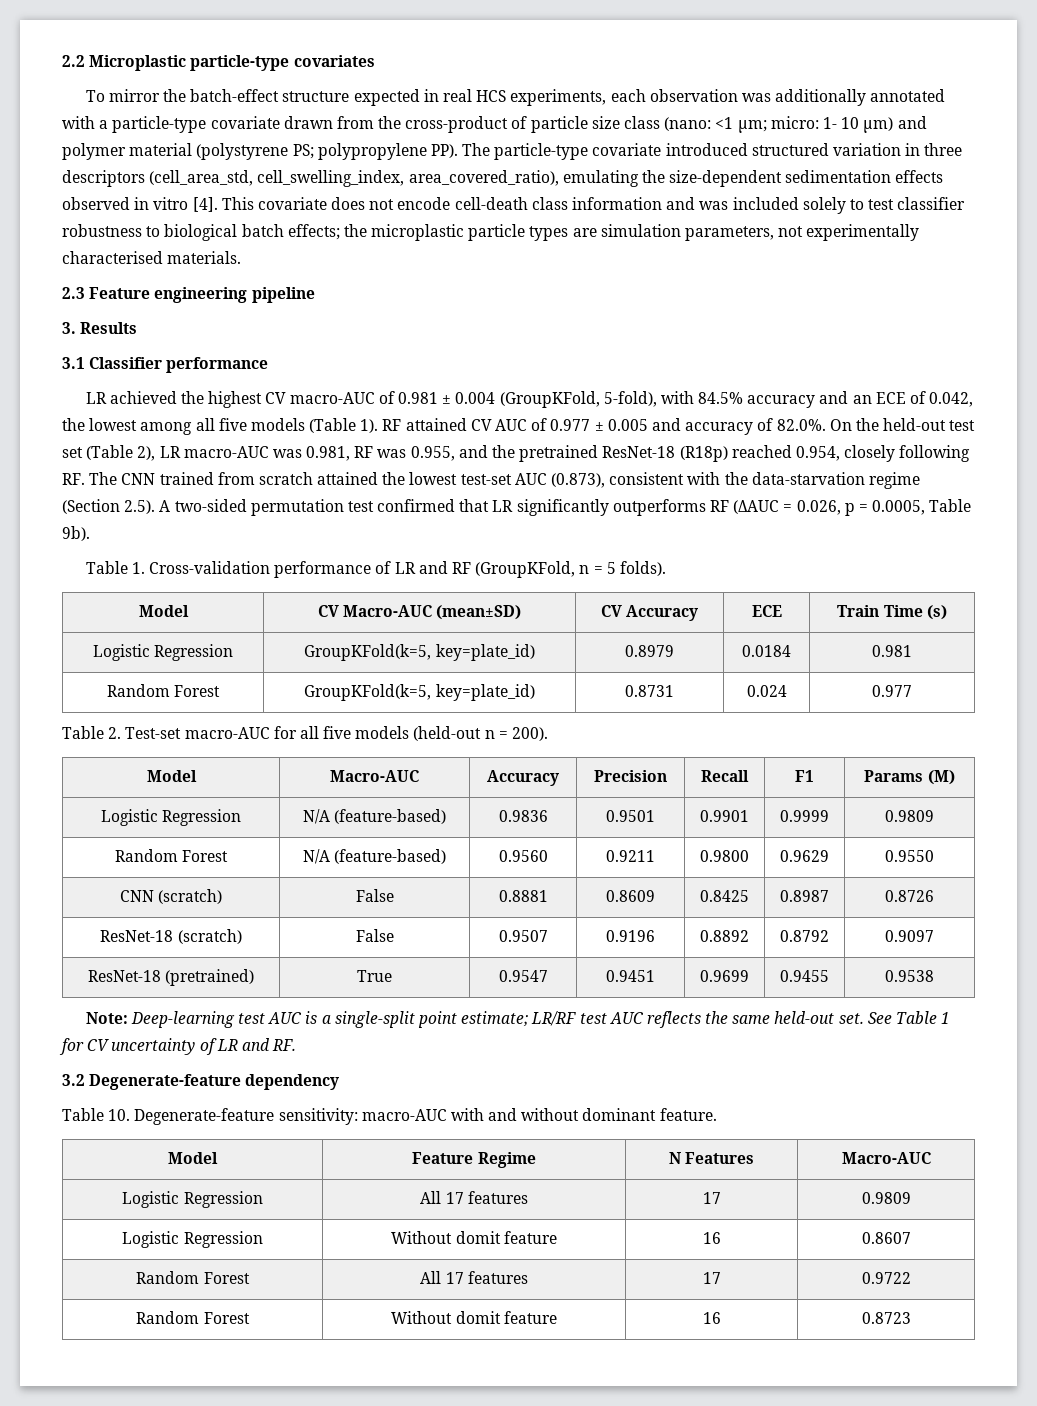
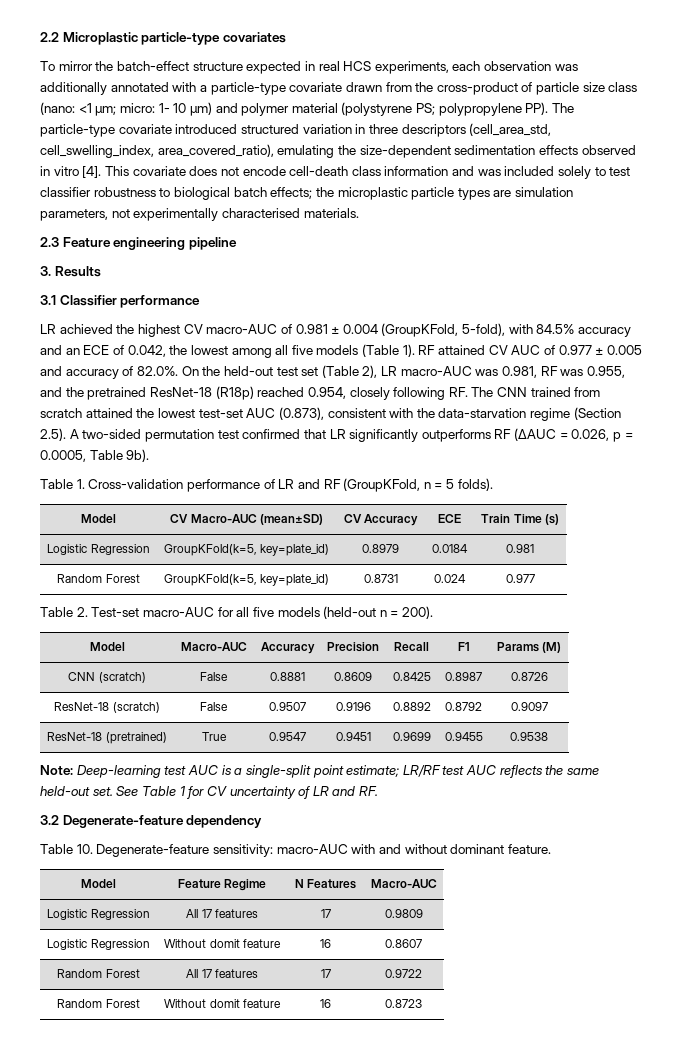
[100,809,242,826] [302,809,447,824] [498,810,548,822] [606,810,655,822] [700,810,749,822] [780,810,829,822] [885,810,934,822] [114,849,229,862] [302,849,447,864] [498,850,548,862] [606,850,655,862] [700,850,749,862] [780,850,829,862] [885,850,934,862] // Logistic Regression | N/A (feature-based) | 0.9836 | 0.9501 | 0.9901 | 0.9999 | 0.9809 // Random Forest | N/A (feature-based) | 0.9560 | 0.9211 | 0.9800 | 0.9629 | 0.9550 -> (562, 647) none

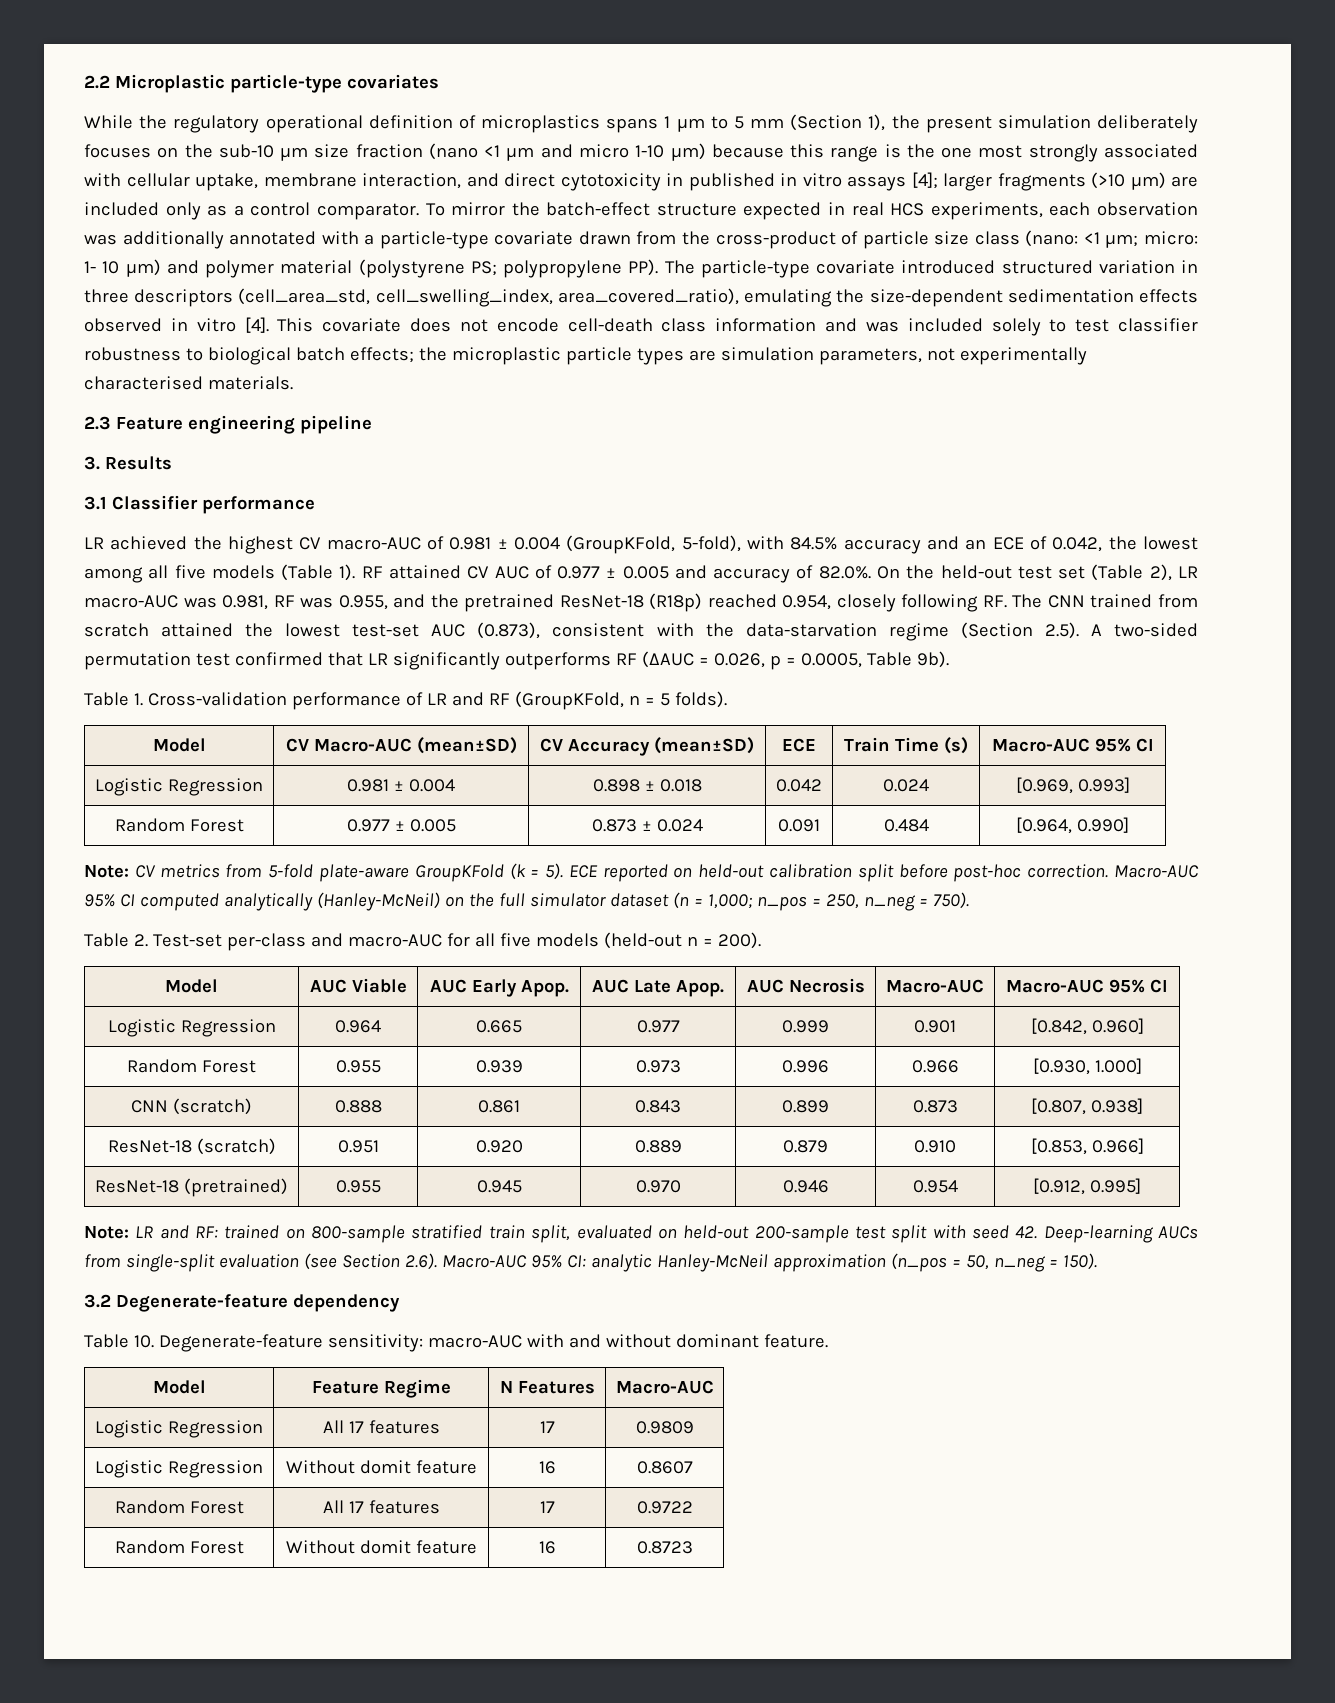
(286, 37) none -> [84,114,1198,133] [84,143,1198,162] [84,172,1198,191] [84,202,419,220] While the regulatory operational definition of microplastics spans 1 μm to 5 mm (Section 1), the present simulation deliberately focuses on the sub-10 μm size fraction (nano <1 μm and micro 1-10 μm) because this range is the one most strongly associated with cellular uptake, membrane interaction, and direct cytotoxicity in published in vitro assays [4]; larger fragments (>10 μm) are included only as a control comparator.
(419, 520) none -> [653,737,754,754] (mean±SD)
[47,544,150,555] [163,544,330,556] [362,544,399,553] [431,544,468,553] [506,544,534,553] [57,574,140,583] [163,574,330,586] [363,574,398,583] [433,574,466,583] [505,574,535,583] // Logistic Regression | GroupKFold(k=5, key=plate_id) | 0.8979 | 0.0184 | 0.981 // Random Forest | GroupKFold(k=5, key=plate_id) | 0.8731 | 0.024 | 0.977 -> [991,738,1154,752] [95,778,263,796] [347,779,455,792] [592,779,702,792] [776,779,822,792] [883,779,929,792] [1015,777,1130,794] [114,818,244,832] [346,819,456,832] [591,819,703,832] [778,819,820,832] [883,819,929,832] [1016,817,1129,834] [84,863,1199,882] [84,892,969,911] | Macro-AUC 95% CI // Logistic Regression | 0.981 ± 0.004 | 0.898 ± 0.018 | 0.042 | 0.024 | [0.969, 0.993] // Random Forest | 0.977 ± 0.005 | 0.873 ± 0.024 | 0.091 | 0.484 | [0.964, 0.990] // Note: CV metrics from 5-fold plate-aware GroupKFold (k = 5). ECE reported on held-out calibration split before post-hoc correction. Macro-AUC 95% CI computed analytically (Hanley-McNeil) on the full simulator dataset (n = 1,000; n_pos = 250, n_neg = 750).
(140, 612) none -> [226,933,343,951] per-class and
[180,642,247,651] [260,642,315,654] [327,642,379,652] [394,642,429,651] [457,642,470,651] [496,642,562,653] [68,672,146,683] [200,672,229,681] [269,672,305,681] [334,672,372,681] [392,672,431,681] [445,672,482,681] [510,672,548,681] [54,702,160,713] [200,702,229,711] [268,702,306,711] [335,702,371,711] [392,702,431,711] [445,702,482,711] [510,702,548,711] [47,732,167,744] [201,732,227,741] [268,732,306,741] [335,732,371,741] [392,732,431,741] [444,732,483,741] [510,732,548,741] [40,765,600,778] [40,786,379,799] Macro-AUC | Accuracy | Precision | Recall | F1 | Params (M) // CNN (scratch) | False | 0.8881 | 0.8609 | 0.8425 | 0.8987 | 0.8726 // ResNet-18 (scratch) | False | 0.9507 | 0.9196 | 0.8892 | 0.8792 | 0.9097 // ResNet-18 (pretrained) | True | 0.9547 | 0.9451 | 0.9699 | 0.9455 | 0.9538 // Note: Deep-learning test AUC is a single-split point estimate; LR/RF test AUC reflects the same held-out set. See Table 1 for CV uncertainty of LR and RF. -> [309,978,407,993] [429,979,569,997] [592,979,724,997] [746,978,865,993] [886,979,984,993] [1006,979,1168,993] [107,1019,276,1037] [335,1020,381,1033] [476,1020,522,1033] [636,1020,680,1033] [782,1020,829,1033] [914,1020,956,1033] [1030,1018,1144,1035] [127,1059,256,1073] [335,1060,381,1073] [475,1060,523,1073] [635,1060,681,1073] [782,1060,829,1073] [911,1060,959,1073] [1032,1058,1142,1075] [131,1098,252,1115] [334,1100,382,1113] [478,1100,520,1113] [635,1100,681,1113] [782,1100,829,1113] [912,1100,958,1113] [1031,1098,1143,1115] [107,1138,276,1155] [337,1140,379,1153] [475,1140,523,1153] [634,1140,682,1153] [783,1140,828,1153] [914,1140,956,1153] [1030,1138,1144,1155] [95,1178,288,1197] [335,1180,381,1193] [476,1180,522,1193] [635,1180,681,1193] [782,1180,829,1193] [912,1180,958,1193] [1033,1178,1141,1195] [84,1225,1198,1243] [84,1253,1097,1272] AUC Viable | AUC Early Apop. | AUC Late Apop. | AUC Necrosis | Macro-AUC | Macro-AUC 95% CI // Logistic Regression | 0.964 | 0.665 | 0.977 | 0.999 | 0.901 | [0.842, 0.960] // Random Forest | 0.955 | 0.939 | 0.973 | 0.996 | 0.966 | [0.930, 1.000] // CNN (scratch) | 0.888 | 0.861 | 0.843 | 0.899 | 0.873 | [0.807, 0.938] // ResNet-18 (scratch) | 0.951 | 0.920 | 0.889 | 0.879 | 0.910 | [0.853, 0.966] // ResNet-18 (pretrained) | 0.955 | 0.945 | 0.970 | 0.946 | 0.954 | [0.912, 0.995] // Note: LR and RF: trained on 800-sample stratified train split, evaluated on held-out 200-sample test split with seed 42. Deep-learning AUCs from single-split evaluation (see Section 2.6). Macro-AUC 95% CI: analytic Hanley-McNeil approximation (n_pos = 50, n_neg = 150).

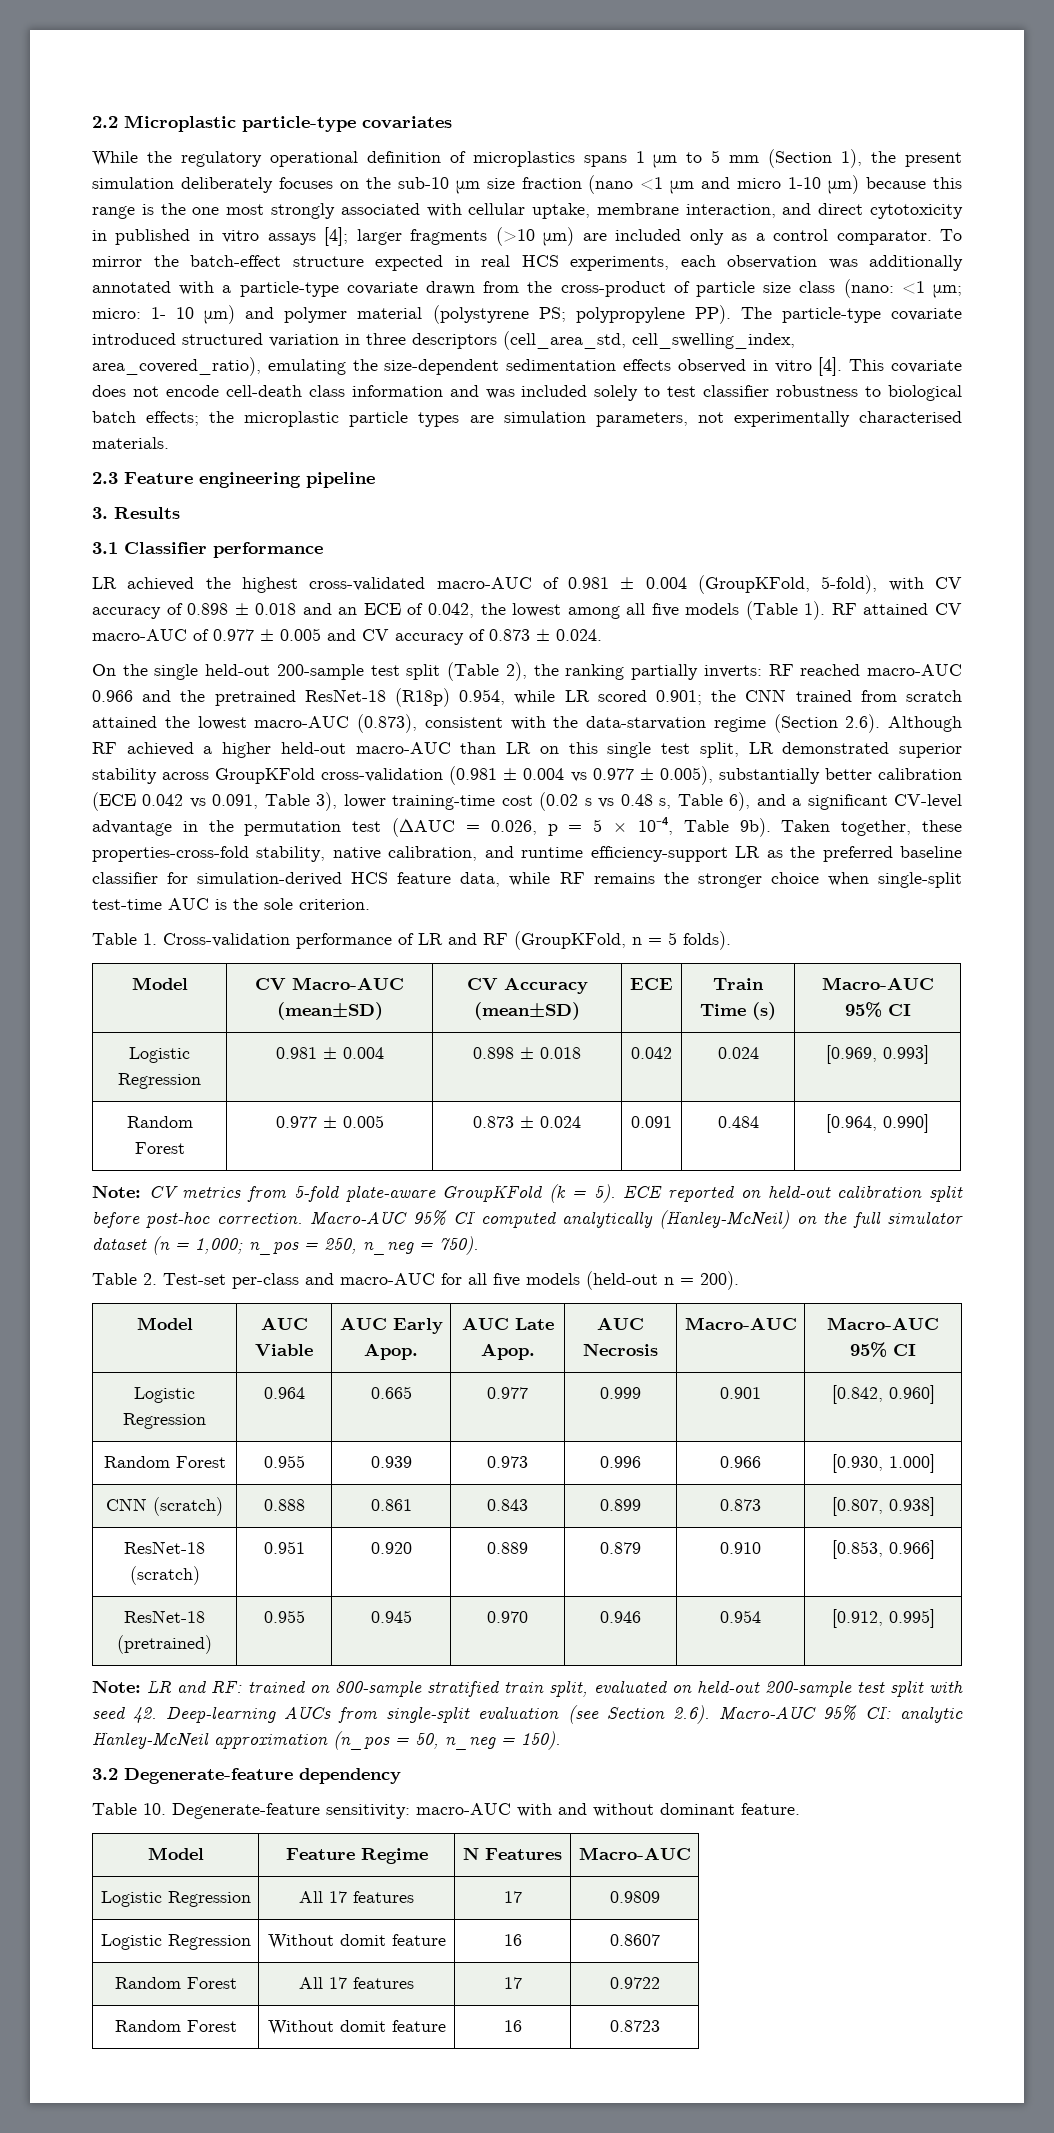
[299,537,322,550] CV -> [309,577,426,591] cross-validated
[790,537,921,554] 84.5% accuracy -> [934,577,962,589] [92,603,297,619] CV accuracy of 0.898 ± 0.018
[494,566,529,579] AUC -> [92,629,187,641] macro-AUC
[713,564,1198,583] [84,595,388,610] accuracy of 82.0%. On the held-out test set (Table 2), LR macro-AUC was 0.981, RF was 0.955, -> [362,629,602,645] [92,662,963,681] [92,690,133,702] CV accuracy of 0.873 ± 0.024. // On the single held-out 200-sample test split (Table 2), the ranking partially inverts: RF reached macro-AUC 0.966
[707,594,1043,612] reached 0.954, closely following RF. The -> [459,689,737,705] 0.954, while LR scored 0.901; the
[352,624,466,637] test-set AUC -> [254,716,350,728] macro-AUC
[1044,622,1198,639] [84,652,637,670] 2.5). A two-sided permutation test confirmed that LR significantly outperforms RF -> [845,714,962,733] [92,742,963,758] [92,766,963,785] [92,792,963,811] [92,820,382,836] 2.6). Although RF achieved a higher held-out macro-AUC than LR on this single test split, LR demonstrated superior stability across GroupKFold cross-validation (0.981 ± 0.004 vs 0.977 ± 0.005), substantially better calibration (ECE 0.042 vs 0.091, Table 3), lower training-time cost (0.02 s vs 0.48 s, Table 6), and a significant CV-level advantage in the permutation test
[800,653,862,668] 0.0005, -> [593,817,673,835] 5 × 10⁻⁴,
(949, 659) none -> [781,820,963,836] [92,846,963,862] [92,872,963,888] [92,898,370,910] Taken together, these properties-cross-fold stability, native calibration, and runtime efficiency-support LR as the preferred baseline classifier for simulation-derived HCS feature data, while RF remains the stronger choice when single-split test-time AUC is the sole criterion.

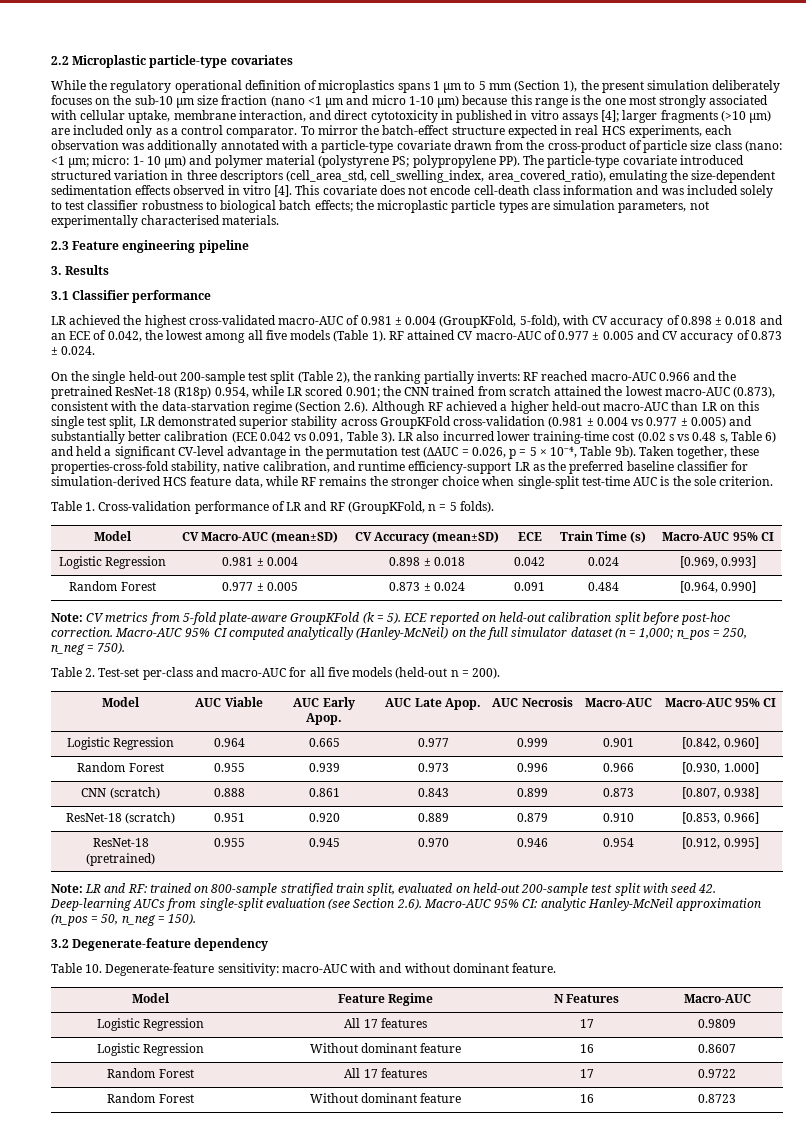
[659,766,713,785] 0.005), -> [690,416,753,428] 0.005) and
[316,792,338,811] 3), -> [380,431,495,443] 3). LR also incurred
[729,792,786,811] 6), and -> [765,431,777,443] [51,446,103,456] 6) and held
[339,1934,386,1946] domit -> [361,1043,417,1053] dominant
[339,2020,386,2032] domit -> [361,1093,417,1103] dominant

